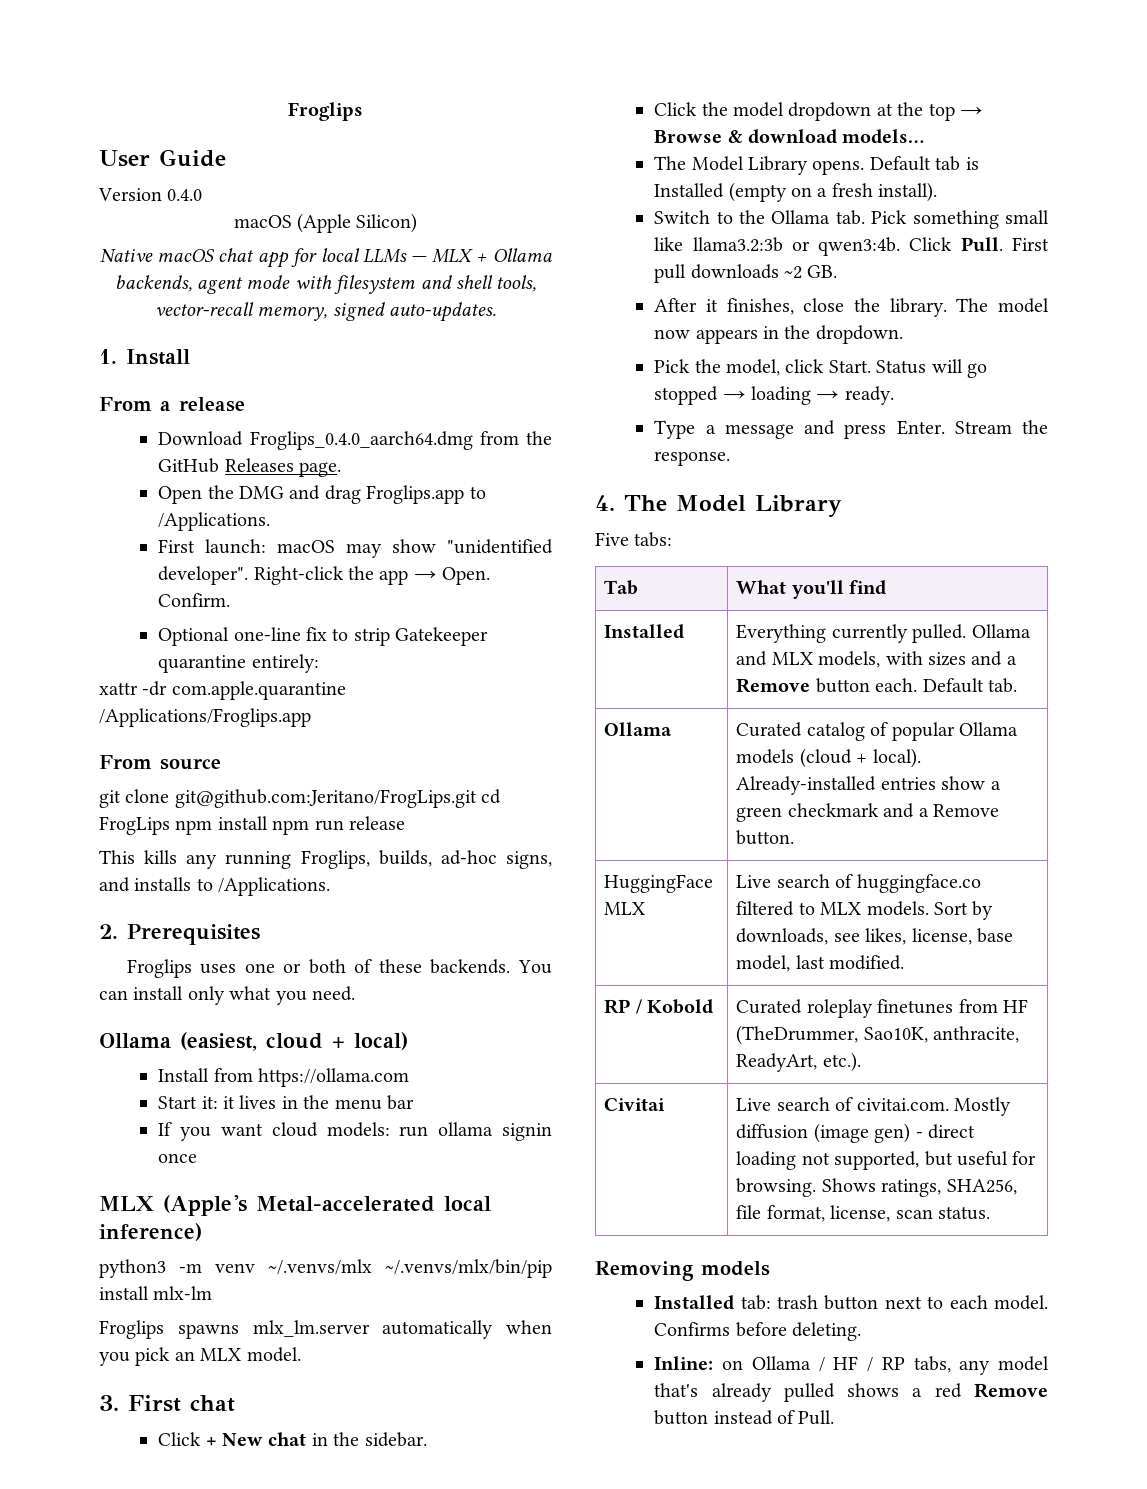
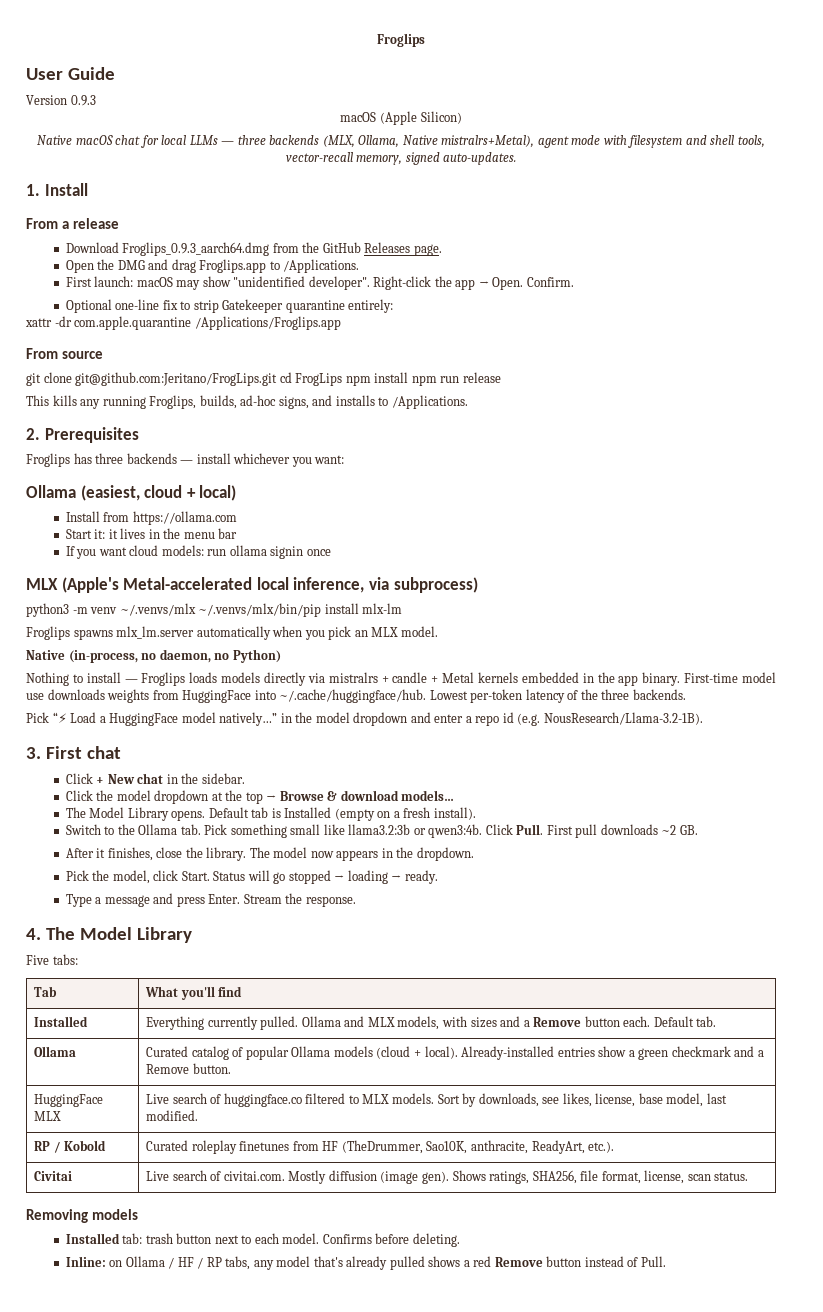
[167,189,203,201] 0.4.0 -> [70,95,96,106] 0.9.3
[257,251,289,268] app -> (141, 140) none
[431,248,552,263] [114,275,192,292] MLX + Ollama backends, -> [237,135,535,148] three backends (MLX, Ollama, Native mistralrs+Metal),
[249,431,473,450] Froglips_0.4.0_aarch64.dmg -> [122,242,270,256] Froglips_0.9.3_aarch64.dmg
[200,959,552,974] [99,986,355,1005] uses one or both of these backends. You can install only what you need. -> [73,453,345,467] has three backends — install whichever you want:
[99,1223,202,1241] inference) -> [293,577,478,593] inference, via subprocess)
(301, 1354) none -> [26,649,281,663] [26,672,776,686] [26,689,686,703] [26,712,703,726] // Native (in-process, no daemon, no Python) // Nothing to install — Froglips loads models directly via mistralrs + candle + Metal kernels embedded in the app binary. First-time model use downloads weights from HuggingFace into ~/.cache/huggingface/hub. Lowest per-token latency of the three backends. // Pick “⚡ Load a HuggingFace model natively…” in the model dropdown and enter a repo id (e.g. NousResearch/Llama-3.2-1B).
[874,1123,975,1143] [736,1151,1037,1170] [736,1178,817,1197] gen) - direct loading not supported, but useful for browsing. -> [421,1171,449,1184] gen).

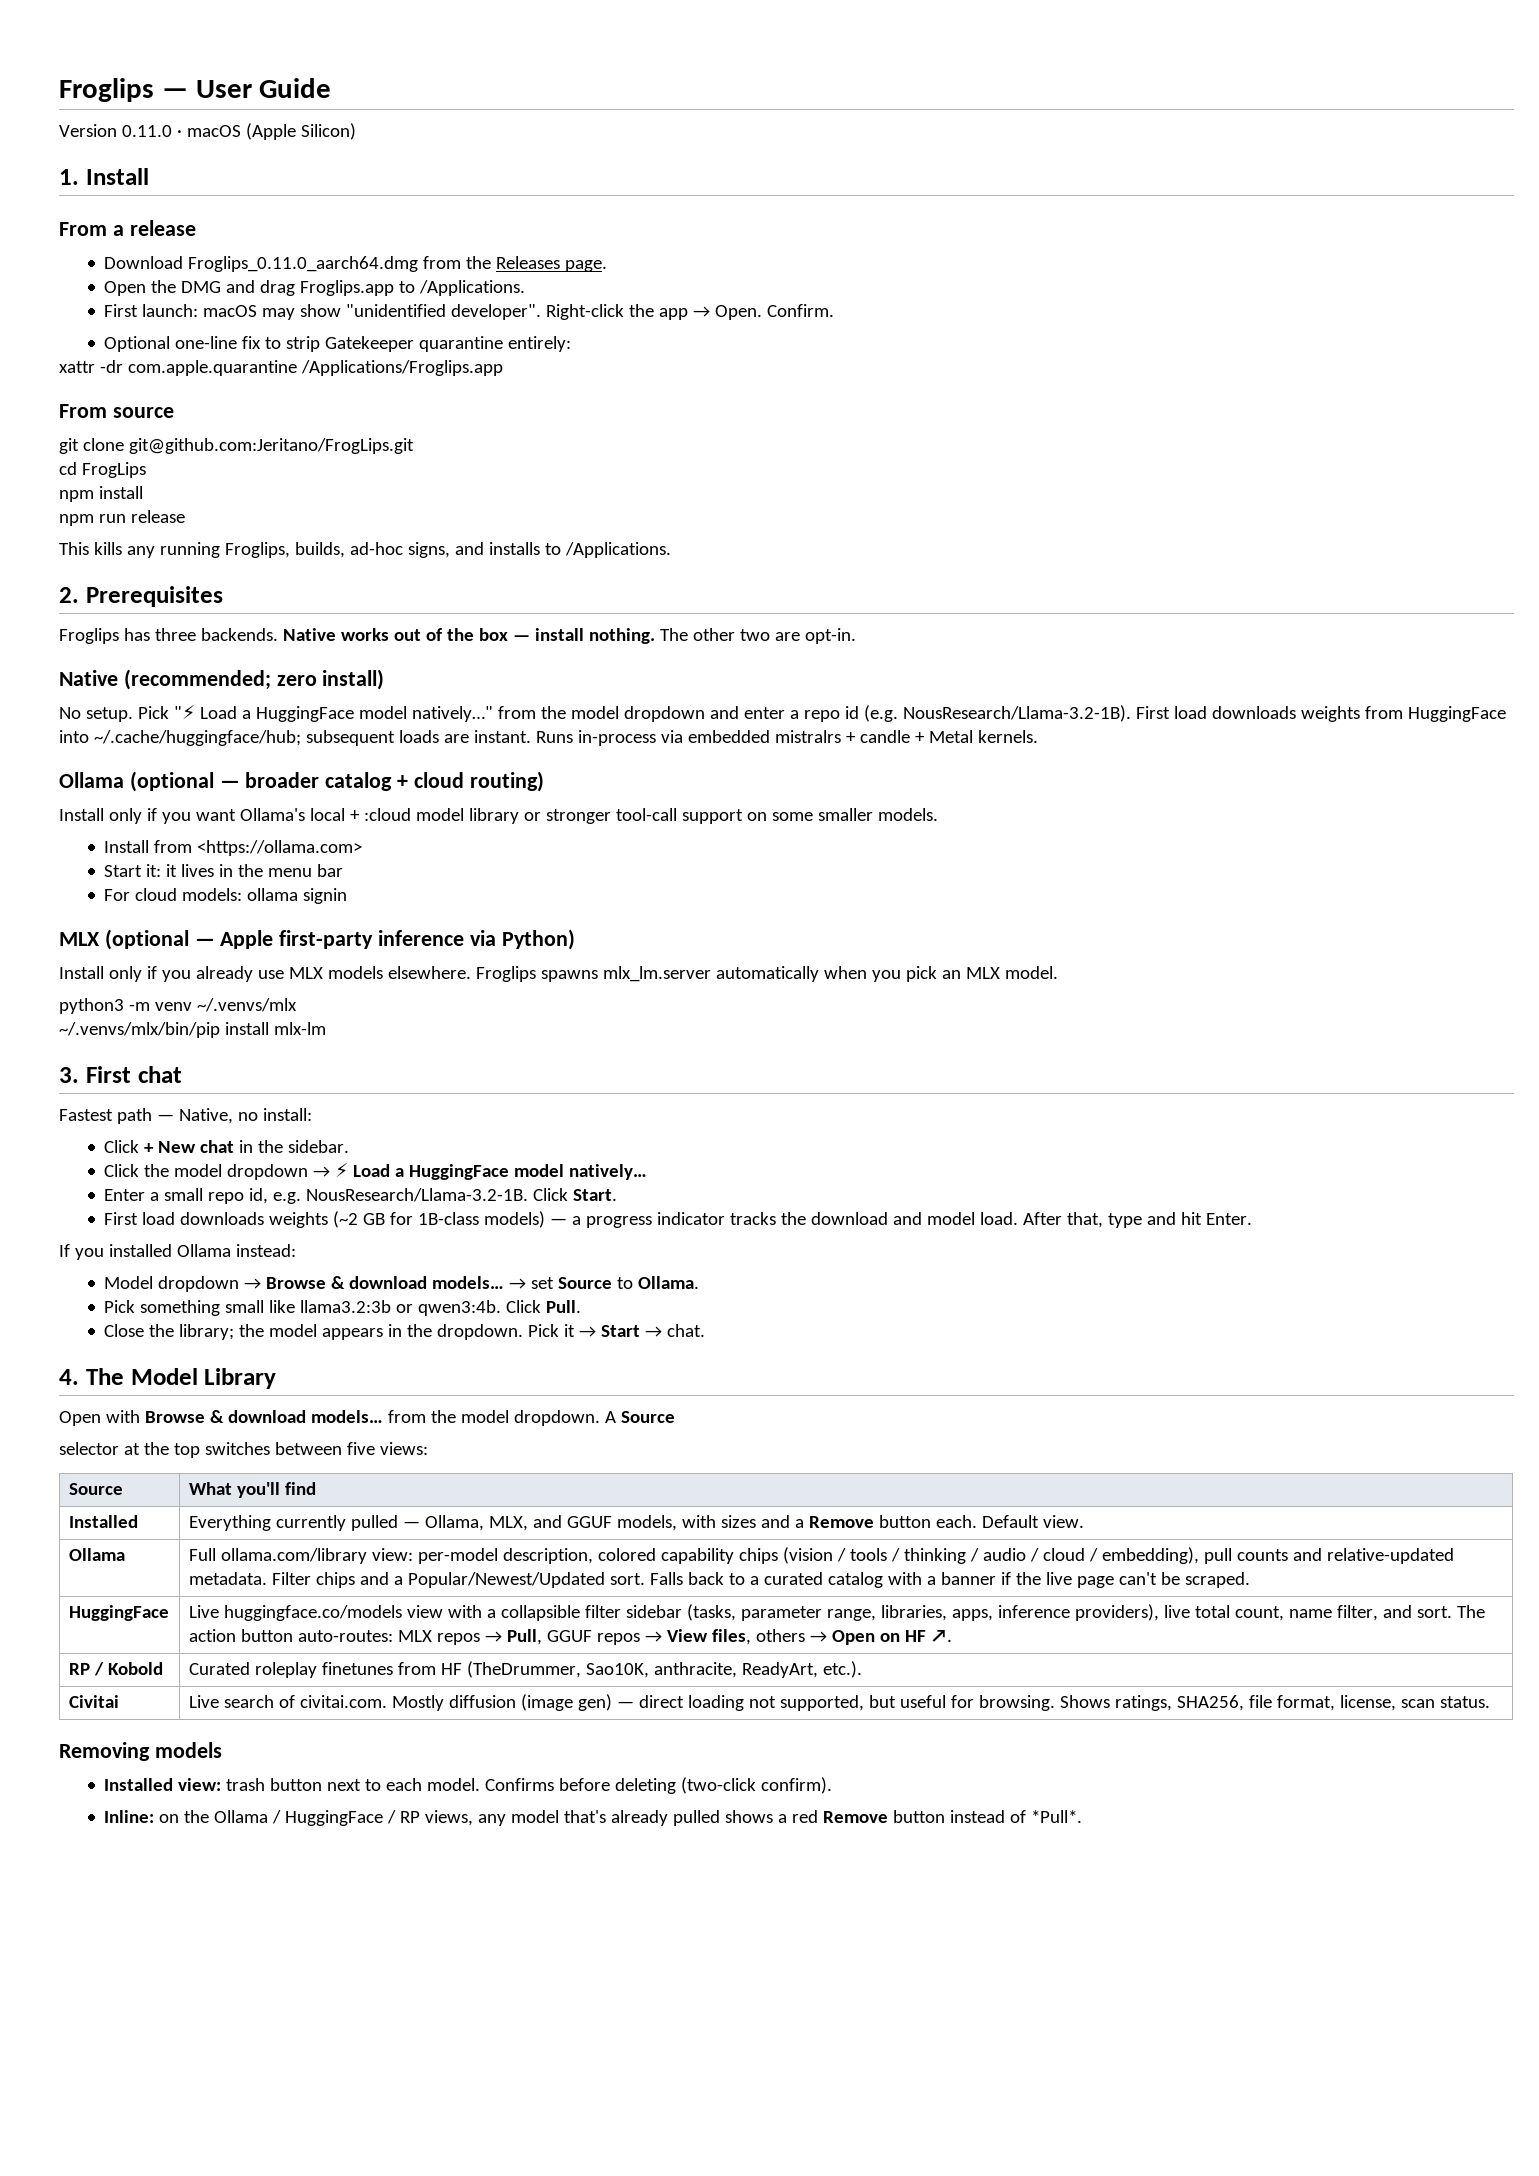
[377,33,425,47] Froglips // -> [59,78,188,102] Froglips —
[70,95,96,106] 0.9.3 // -> [121,125,182,137] 0.11.0 ·
[37,135,765,148] [285,152,517,165] // Native macOS chat for local LLMs — three backends (MLX, Ollama, Native mistralrs+Metal), agent mode with filesystem and shell tools, vector-recall memory, signed auto-updates. -> (356, 131) none
[122,242,361,256] Froglips_0.9.3_aarch64.dmg from the GitHub -> [188,256,492,272] Froglips_0.11.0_aarch64.dmg from the
(278, 379) none -> (414, 446) //
(343, 379) none -> (146, 470) //
(409, 377) none -> (143, 492) //
[126,453,345,467] [26,485,237,501] backends — install whichever you want: // Ollama (easiest, cloud + local) -> [200,628,856,644] [59,669,385,690] [59,705,1506,722] [59,730,1038,746] [59,771,544,792] [59,808,938,824] backends. Native works out of the box — install nothing. The other two are opt-in. // Native (recommended; zero install) // No setup. Pick "⚡ Load a HuggingFace model natively…" from the model dropdown and enter a repo id (e.g. NousResearch/Llama-3.2-1B). First load downloads weights from HuggingFace into ~/.cache/huggingface/hub; subsequent loads are instant. Runs in-process via embedded mistralrs + candle + Metal kernels. // Ollama (optional — broader catalog + cloud routing) // Install only if you want Ollama's local + :cloud model library or stronger tool-call support on some smaller models.
[132,511,237,525] https://ollama.com -> [197,840,363,856] <https://ollama.com>
[65,546,127,559] If you want -> [104,889,131,901] For
[207,549,227,556] run -> (243, 894) none
[306,549,331,556] [26,577,478,593] [26,603,403,617] once // MLX (Apple's Metal-accelerated local inference, via subprocess) // python3 -m venv ~/.venvs/mlx ~/.venvs/mlx/bin/pip install mlx-lm // -> [59,929,575,950] [59,966,471,982] // MLX (optional — Apple first-party inference via Python) // Install only if you already use MLX models elsewhere.
[26,649,281,663] [26,672,776,686] [26,689,686,703] [26,712,703,726] [26,746,122,759] Native (in-process, no daemon, no Python) // Nothing to install — Froglips loads models directly via mistralrs + candle + Metal kernels embedded in the app binary. First-time model use downloads weights from HuggingFace into ~/.cache/huggingface/hub. Lowest per-token latency of the three backends. // Pick “⚡ Load a HuggingFace model natively…” in the model dropdown and enter a repo id (e.g. NousResearch/Llama-3.2-1B). // 3. First chat -> [59,998,297,1014] [59,1022,326,1038] [59,1066,182,1083] [59,1108,312,1124] python3 -m venv ~/.venvs/mlx // ~/.venvs/mlx/bin/pip install mlx-lm // 3. First chat // Fastest path — Native, no install:
[211,790,263,804] at the top -> [313,1163,648,1180] [104,1188,618,1204] [104,1211,1253,1228] [59,1244,296,1260] [104,1276,240,1292] → ⚡ Load a HuggingFace model natively… // Enter a small repo id, e.g. NousResearch/Llama-3.2-1B. Click Start. // First load downloads weights (~2 GB for 1B-class models) — a progress indicator tracks the download and model load. After that, type and hit Enter. // If you installed Ollama instead: // Model dropdown
[65,807,476,821] [65,824,201,835] // The Model Library opens. Default tab is Installed (empty on a fresh install). // Switch to the Ollama tab. -> [509,1276,700,1289] → set Source to Ollama. //
[546,824,698,838] [65,847,474,861] [65,870,438,884] [65,893,356,907] [26,927,193,943] [26,954,78,965] [34,986,58,997] First pull downloads ~2 GB. // After it finishes, close the library. The model now appears in the dropdown. // Pick the model, click Start. Status will go stopped → loading → ready. // Type a message and press Enter. Stream the response. // 4. The Model Library // Five tabs: // Tab -> [104,1324,706,1340] [59,1368,277,1389] [59,1410,675,1426] [59,1442,428,1458] [68,1483,123,1495] // Close the library; the model appears in the dropdown. Pick it → Start → chat. // 4. The Model Library // Open with Browse & download models… from the model dropdown. A Source // selector at the top switches between five views: // Source
[260,1016,395,1030] pulled. Ollama and MLX -> [350,1515,612,1531] pulled — Ollama, MLX, and GGUF
[696,1016,717,1027] tab. -> [1042,1515,1084,1528] view.
[146,1046,764,1060] [146,1063,231,1074] [34,1094,104,1107] [34,1111,62,1121] [146,1093,727,1107] [146,1110,199,1121] Curated catalog of popular Ollama models (cloud + local). Already-installed entries show a green checkmark and a Remove button. // HuggingFace MLX | Live search of huggingface.co filtered to MLX models. Sort by downloads, see likes, license, base model, last modified. -> [188,1547,1454,1564] [188,1572,1250,1588] [68,1605,169,1621] [188,1604,1485,1621] [188,1629,952,1645] Full ollama.com/library view: per-model description, colored capability chips (vision / tools / thinking / audio / cloud / embedding), pull counts and relative-updated metadata. Filter chips and a Popular/Newest/Updated sort. Falls back to a curated catalog with a banner if the live page can't be scraped. // HuggingFace | Live huggingface.co/models view with a collapsible filter sidebar (tasks, parameter range, libraries, apps, inference providers), live total count, name filter, and sort. The action button auto-routes: MLX repos → Pull, GGUF repos → View files, others → Open on HF ↗.
[421,1171,449,1184] gen). -> [577,1694,1055,1711] gen) — direct loading not supported, but useful for browsing.
[122,1233,143,1244] tab: -> [178,1778,222,1791] view:
[412,1233,460,1247] deleting. -> [615,1777,833,1794] deleting (two-click confirm).
(123, 1263) none -> [184,1810,210,1823] the
[177,1257,194,1267] HF -> [285,1810,384,1826] HuggingFace
[225,1256,251,1270] tabs, -> [425,1810,474,1826] views,
[640,1256,666,1267] Pull. -> [1031,1810,1083,1823] *Pull*.

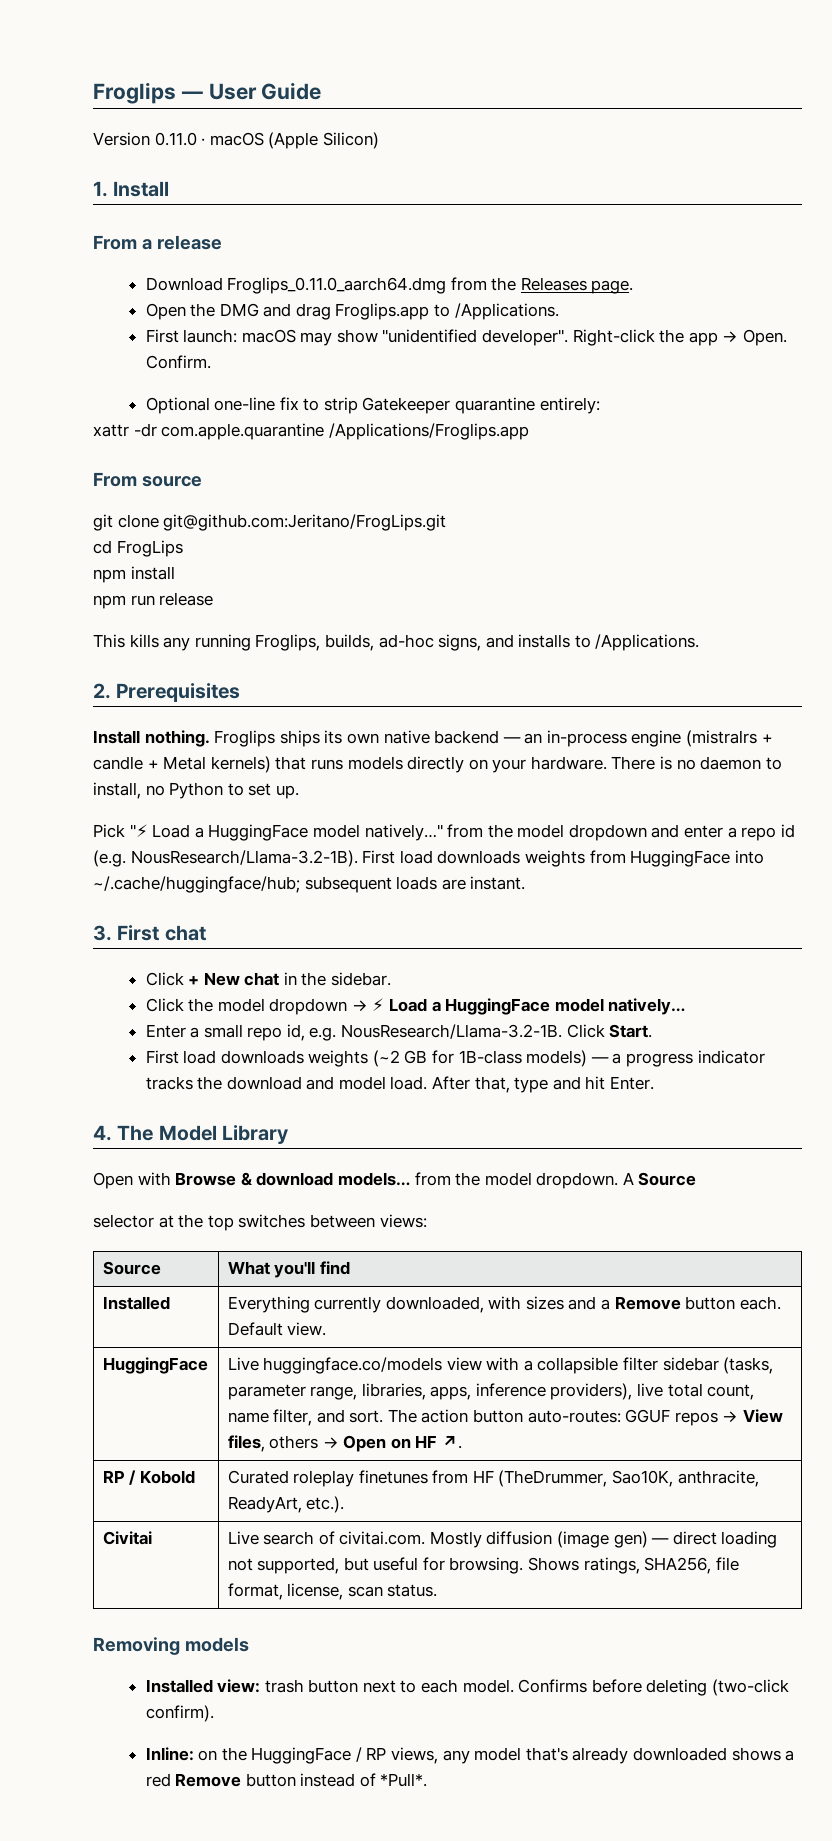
[59,628,856,644] [59,669,385,690] [59,707,133,722] Froglips has three backends. Native works out of the box — install nothing. The other two are opt-in. // Native (recommended; zero install) // No setup. -> [93,730,773,747] [93,756,782,773] [93,782,299,799] Install nothing. Froglips ships its own native backend — an in-process engine (mistralrs + candle + Metal kernels) that runs models directly on your hardware. There is no daemon to install, no Python to set up. //
[535,730,1038,746] [59,771,544,792] [59,808,938,824] [104,840,363,856] [104,864,344,877] [104,888,348,904] [59,929,575,950] [59,966,1058,982] [59,998,297,1014] [59,1022,326,1038] [59,1066,182,1083] [59,1108,312,1124] Runs in-process via embedded mistralrs + candle + Metal kernels. // Ollama (optional — broader catalog + cloud routing) // Install only if you want Ollama's local + :cloud model library or stronger tool-call support on some smaller models. // Install from <https://ollama.com> // Start it: it lives in the menu bar // For cloud models: ollama signin // MLX (optional — Apple first-party inference via Python) // Install only if you already use MLX models elsewhere. Froglips spawns mlx_lm.server automatically when you pick an MLX model. // python3 -m venv ~/.venvs/mlx // ~/.venvs/mlx/bin/pip install mlx-lm // 3. First chat // Fastest path — Native, no install: -> [93,925,206,941] // 3. First chat
[59,1244,296,1260] [104,1276,700,1292] [104,1300,582,1316] [104,1324,706,1340] // If you installed Ollama instead: // Model dropdown → Browse & download models… → set Source to Ollama. // Pick something small like llama3.2:3b or qwen3:4b. Click Pull. // Close the library; the model appears in the dropdown. Pick it → Start → chat. -> (654, 1083) none
[346,1442,375,1455] five -> (375, 1221) none
[350,1515,677,1531] pulled — Ollama, MLX, and GGUF models, -> [385,1296,484,1313] downloaded,
[68,1548,125,1561] [188,1547,1454,1564] [188,1572,1250,1588] // Ollama | Full ollama.com/library view: per-model description, colored capability chips (vision / tools / thinking / audio / cloud / embedding), pull counts and relative-updated metadata. Filter chips and a Popular/Newest/Updated sort. Falls back to a curated catalog with a banner if the live page can't be scraped. -> (327, 1329) none
[397,1629,542,1645] MLX repos → Pull, -> (621, 1416) none
[214,1810,282,1824] Ollama / -> (247, 1754) none
[673,1810,721,1826] pulled -> [632,1747,727,1761] downloaded

